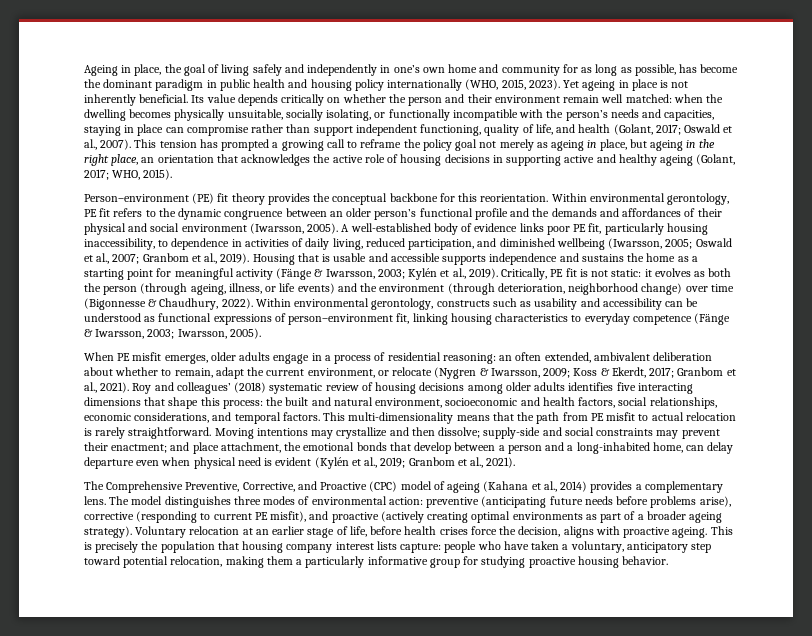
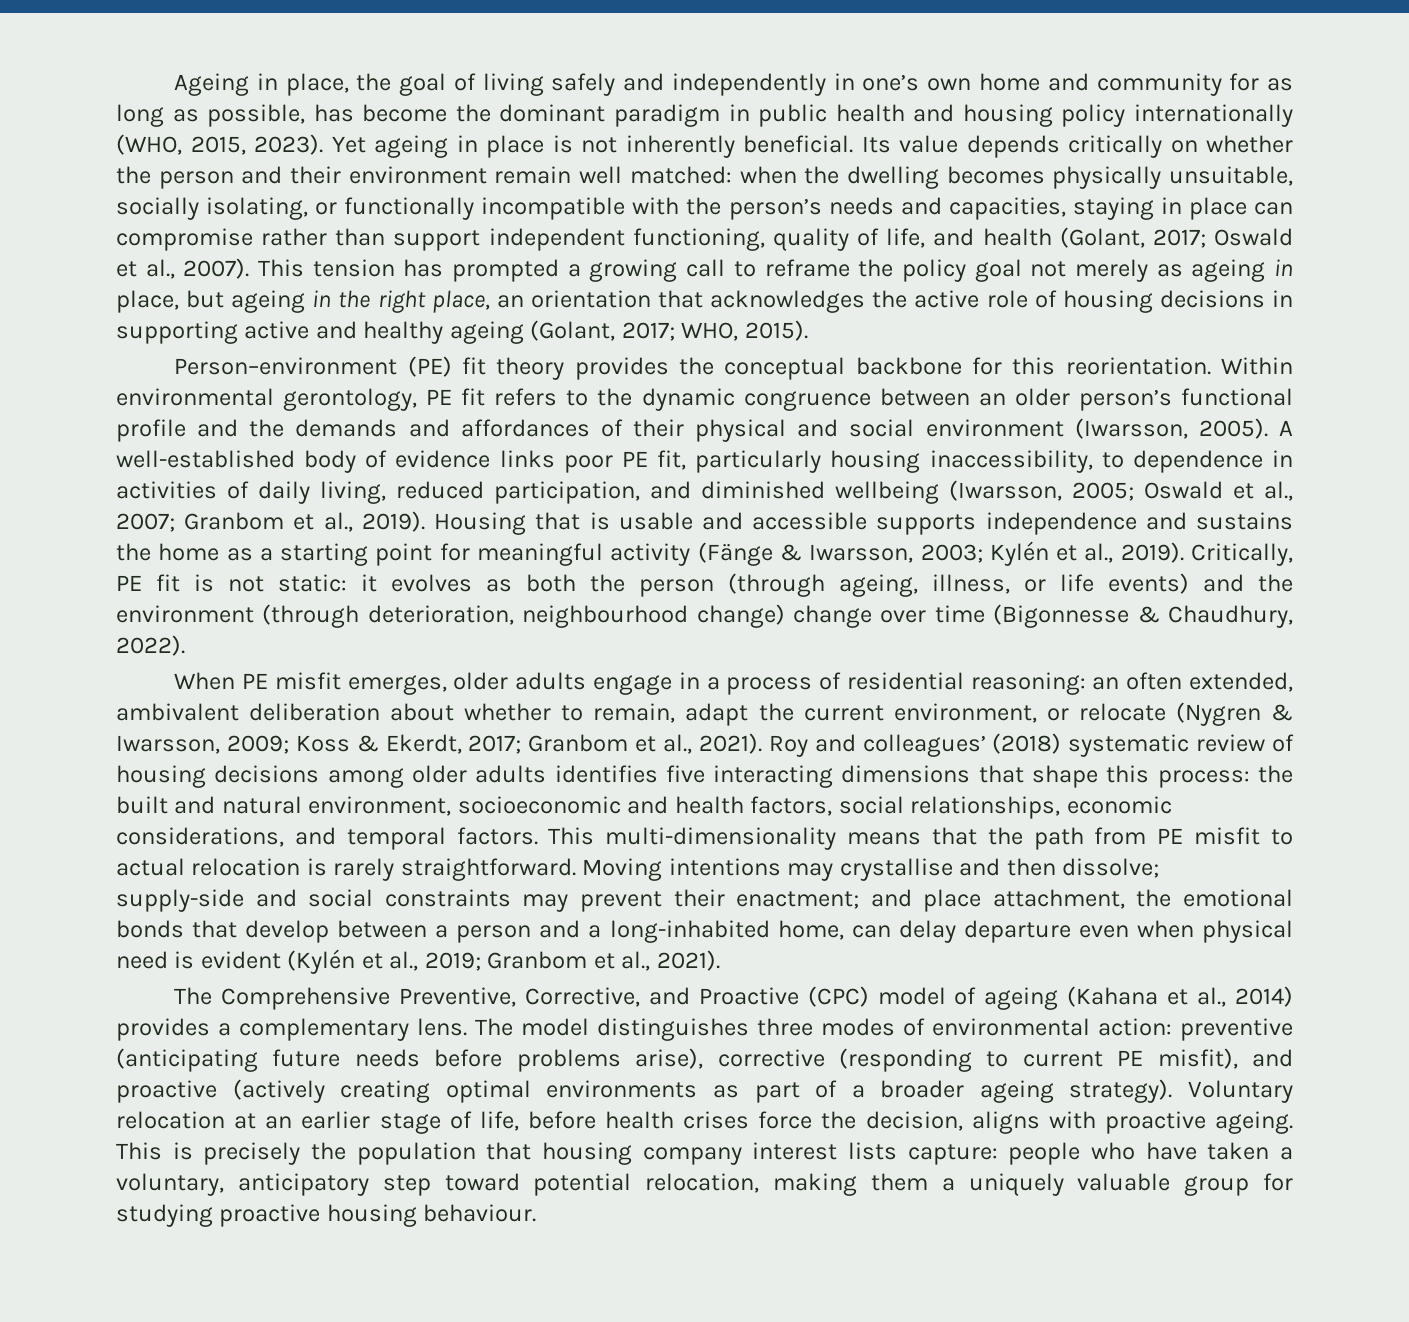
[568,283,683,295] neighborhood change) -> [522,604,872,628] neighbourhood change) change
[255,298,699,310] [84,313,731,325] [84,328,261,339] Within environmental gerontology, constructs such as usability and accessibility can be understood as functional expressions of person–environment fit, linking housing characteristics to everyday competence (Fänge & Iwarsson, 2003; Iwarsson, 2005). -> (185, 645) none
[336,427,388,439] crystallize -> [839,858,953,881] crystallise
[305,556,428,568] particularly informative -> [968,1173,1171,1196] uniquely valuable
[622,556,669,565] behavior. -> [423,1204,537,1222] behaviour.

